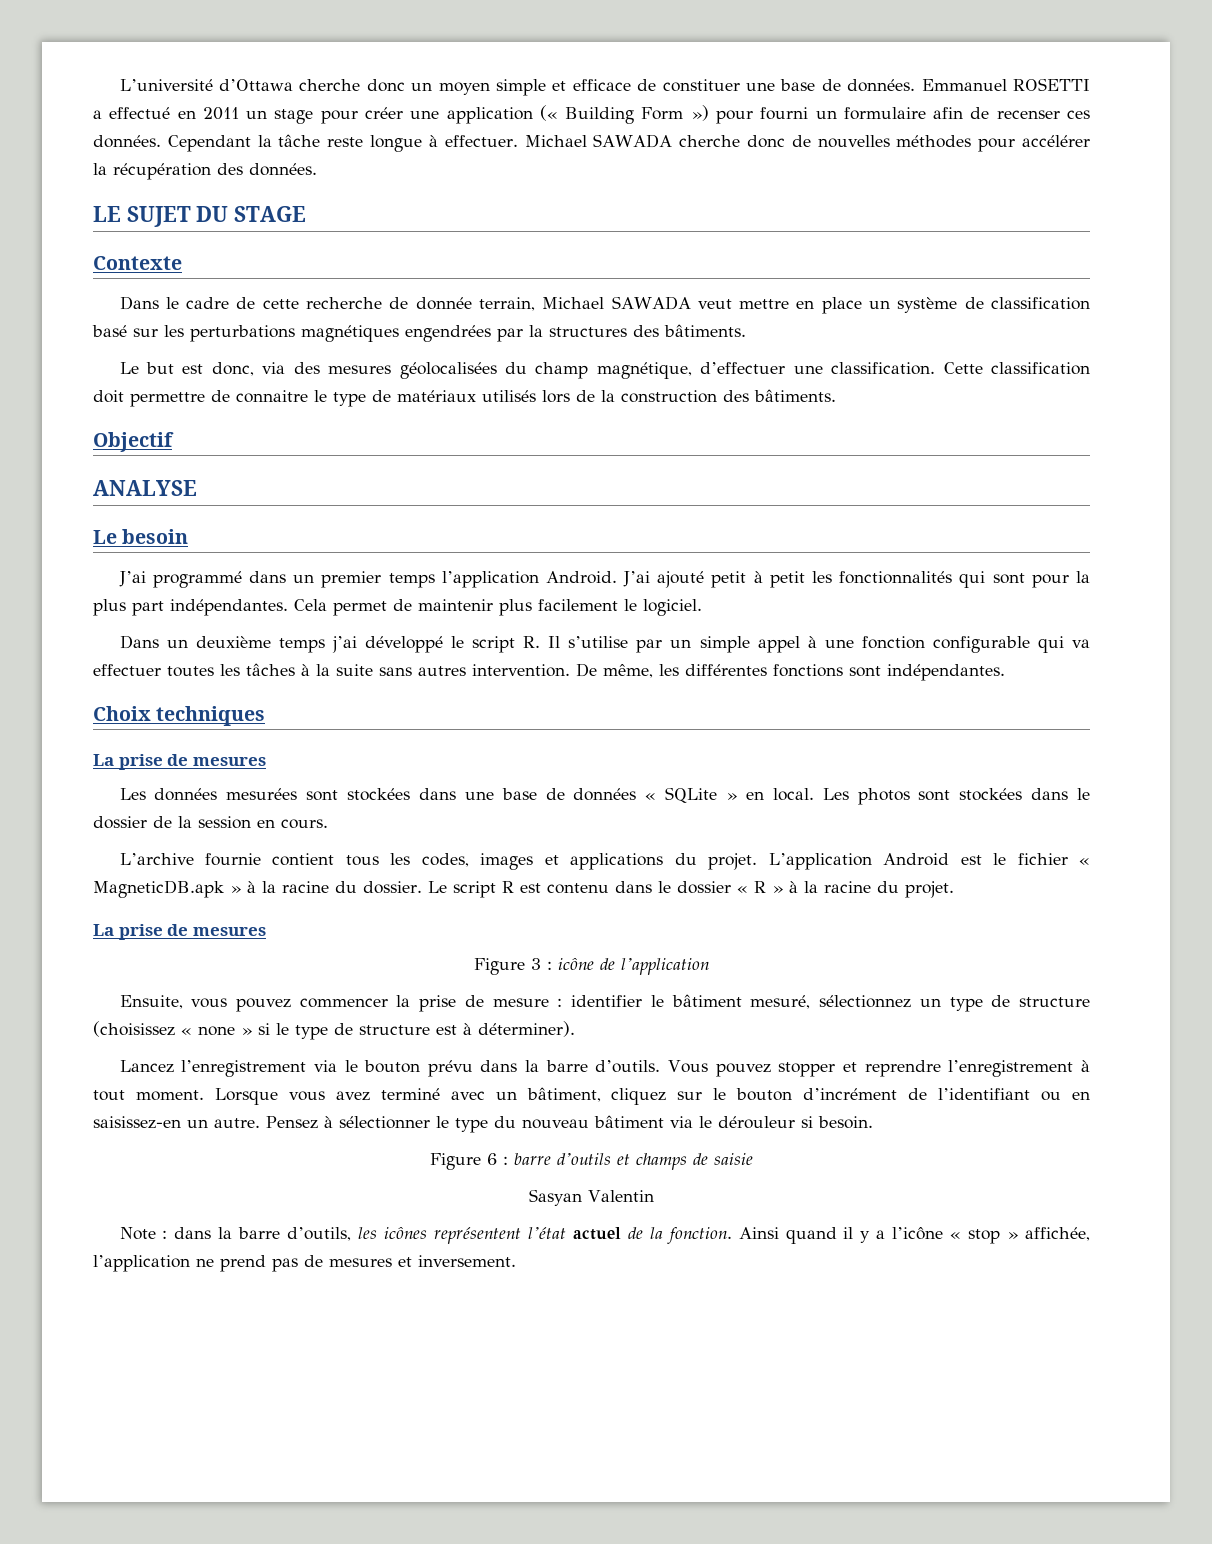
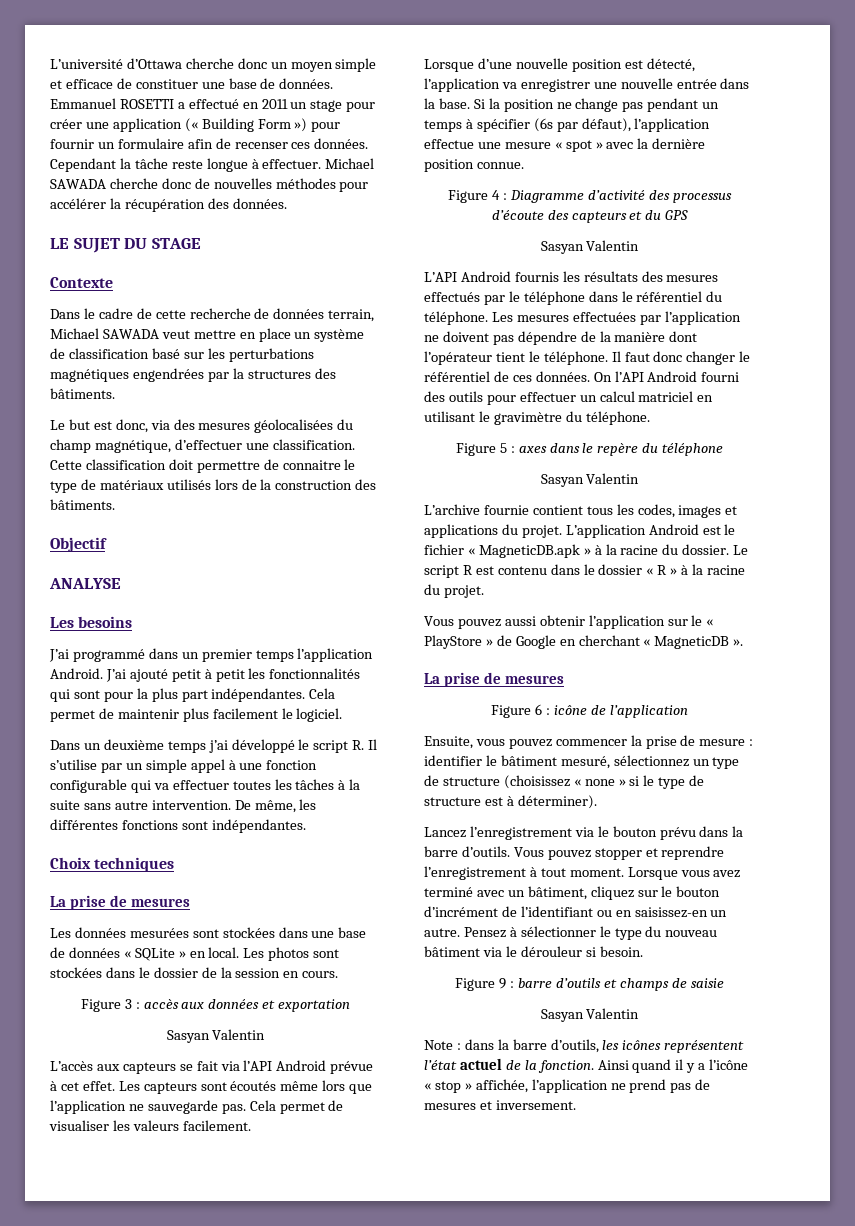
[760,107,809,120] fourni -> [50,139,94,149] fournir
[415,297,472,310] donnée -> [273,308,325,319] données
[93,529,189,544] Le besoin -> [50,616,133,628] Les besoins
[418,666,466,676] autres -> [114,801,148,810] autre
(328, 824) none -> [80,999,351,1012] [166,1029,266,1043] [50,1060,374,1074] [50,1080,373,1094] [50,1100,344,1114] [49,1120,251,1131] [424,58,695,72] [424,78,750,92] [424,98,720,112] [424,118,711,132] [424,138,706,152] [424,159,524,172] [448,190,732,203] [491,210,689,223] [540,240,640,254] [424,271,719,282] [424,291,723,305] [424,311,741,325] [424,331,698,345] [424,351,751,365] [424,371,740,382] [424,391,714,405] [424,411,650,425] [455,443,724,456] [540,473,640,487] // Figure 3 : accès aux données et exportation // Sasyan Valentin // L’accès aux capteurs se fait via l’API Android prévue à cet effet. Les capteurs sont écoutés même lors que l’application ne sauvegarde pas. Cela permet de visualiser les valeurs facilement. // Lorsque d’une nouvelle position est détecté, l’application va enregistrer une nouvelle entrée dans la base. Si la position ne change pas pendant un temps à spécifier (6s par défaut), l’application effectue une mesure « spot » avec la dernière position connue. // Figure 4 : Diagramme d’activité des processus d’écoute des capteurs et du GPS // Sasyan Valentin // L’API Android fournis les résultats des mesures effectués par le téléphone dans le référentiel du téléphone. Les mesures effectuées par l’application ne doivent pas dépendre de la manière dont l’opérateur tient le téléphone. Il faut donc changer le référentiel de ces données. On l’API Android fourni des outils pour effectuer un calcul matriciel en utilisant le gravimètre du téléphone. // Figure 5 : axes dans le repère du téléphone // Sasyan Valentin
(954, 889) none -> [424,615,714,629] [424,635,744,649] // Vous pouvez aussi obtenir l’application sur le « PlayStore » de Google en cherchant « MagneticDB ».
[531,958,541,970] 3 -> [535,704,543,715] 6
[487,1153,497,1165] 6 -> [499,978,507,989] 9

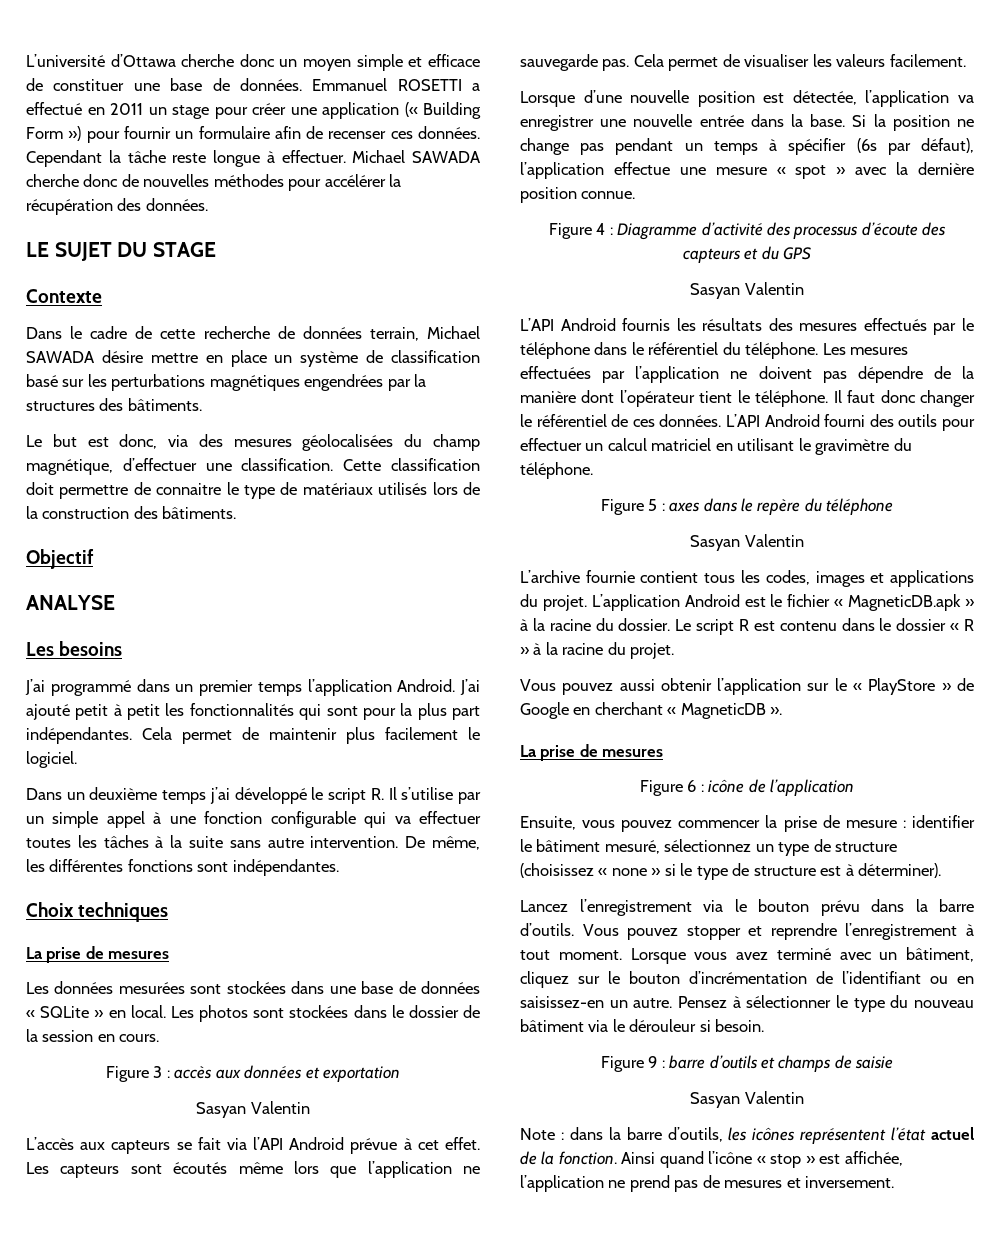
[161,330,190,339] veut -> [101,350,143,363] désire
[646,58,695,72] détecté, -> [792,90,857,105] détectée,
[593,371,644,382] On l’API -> [726,414,761,427] L’API
[424,906,498,917] d’incrément -> [689,971,807,984] d’incrémentation
[675,1059,706,1073] il y a -> (704, 1159) none
(472, 1086) none -> [819,1154,841,1164] est

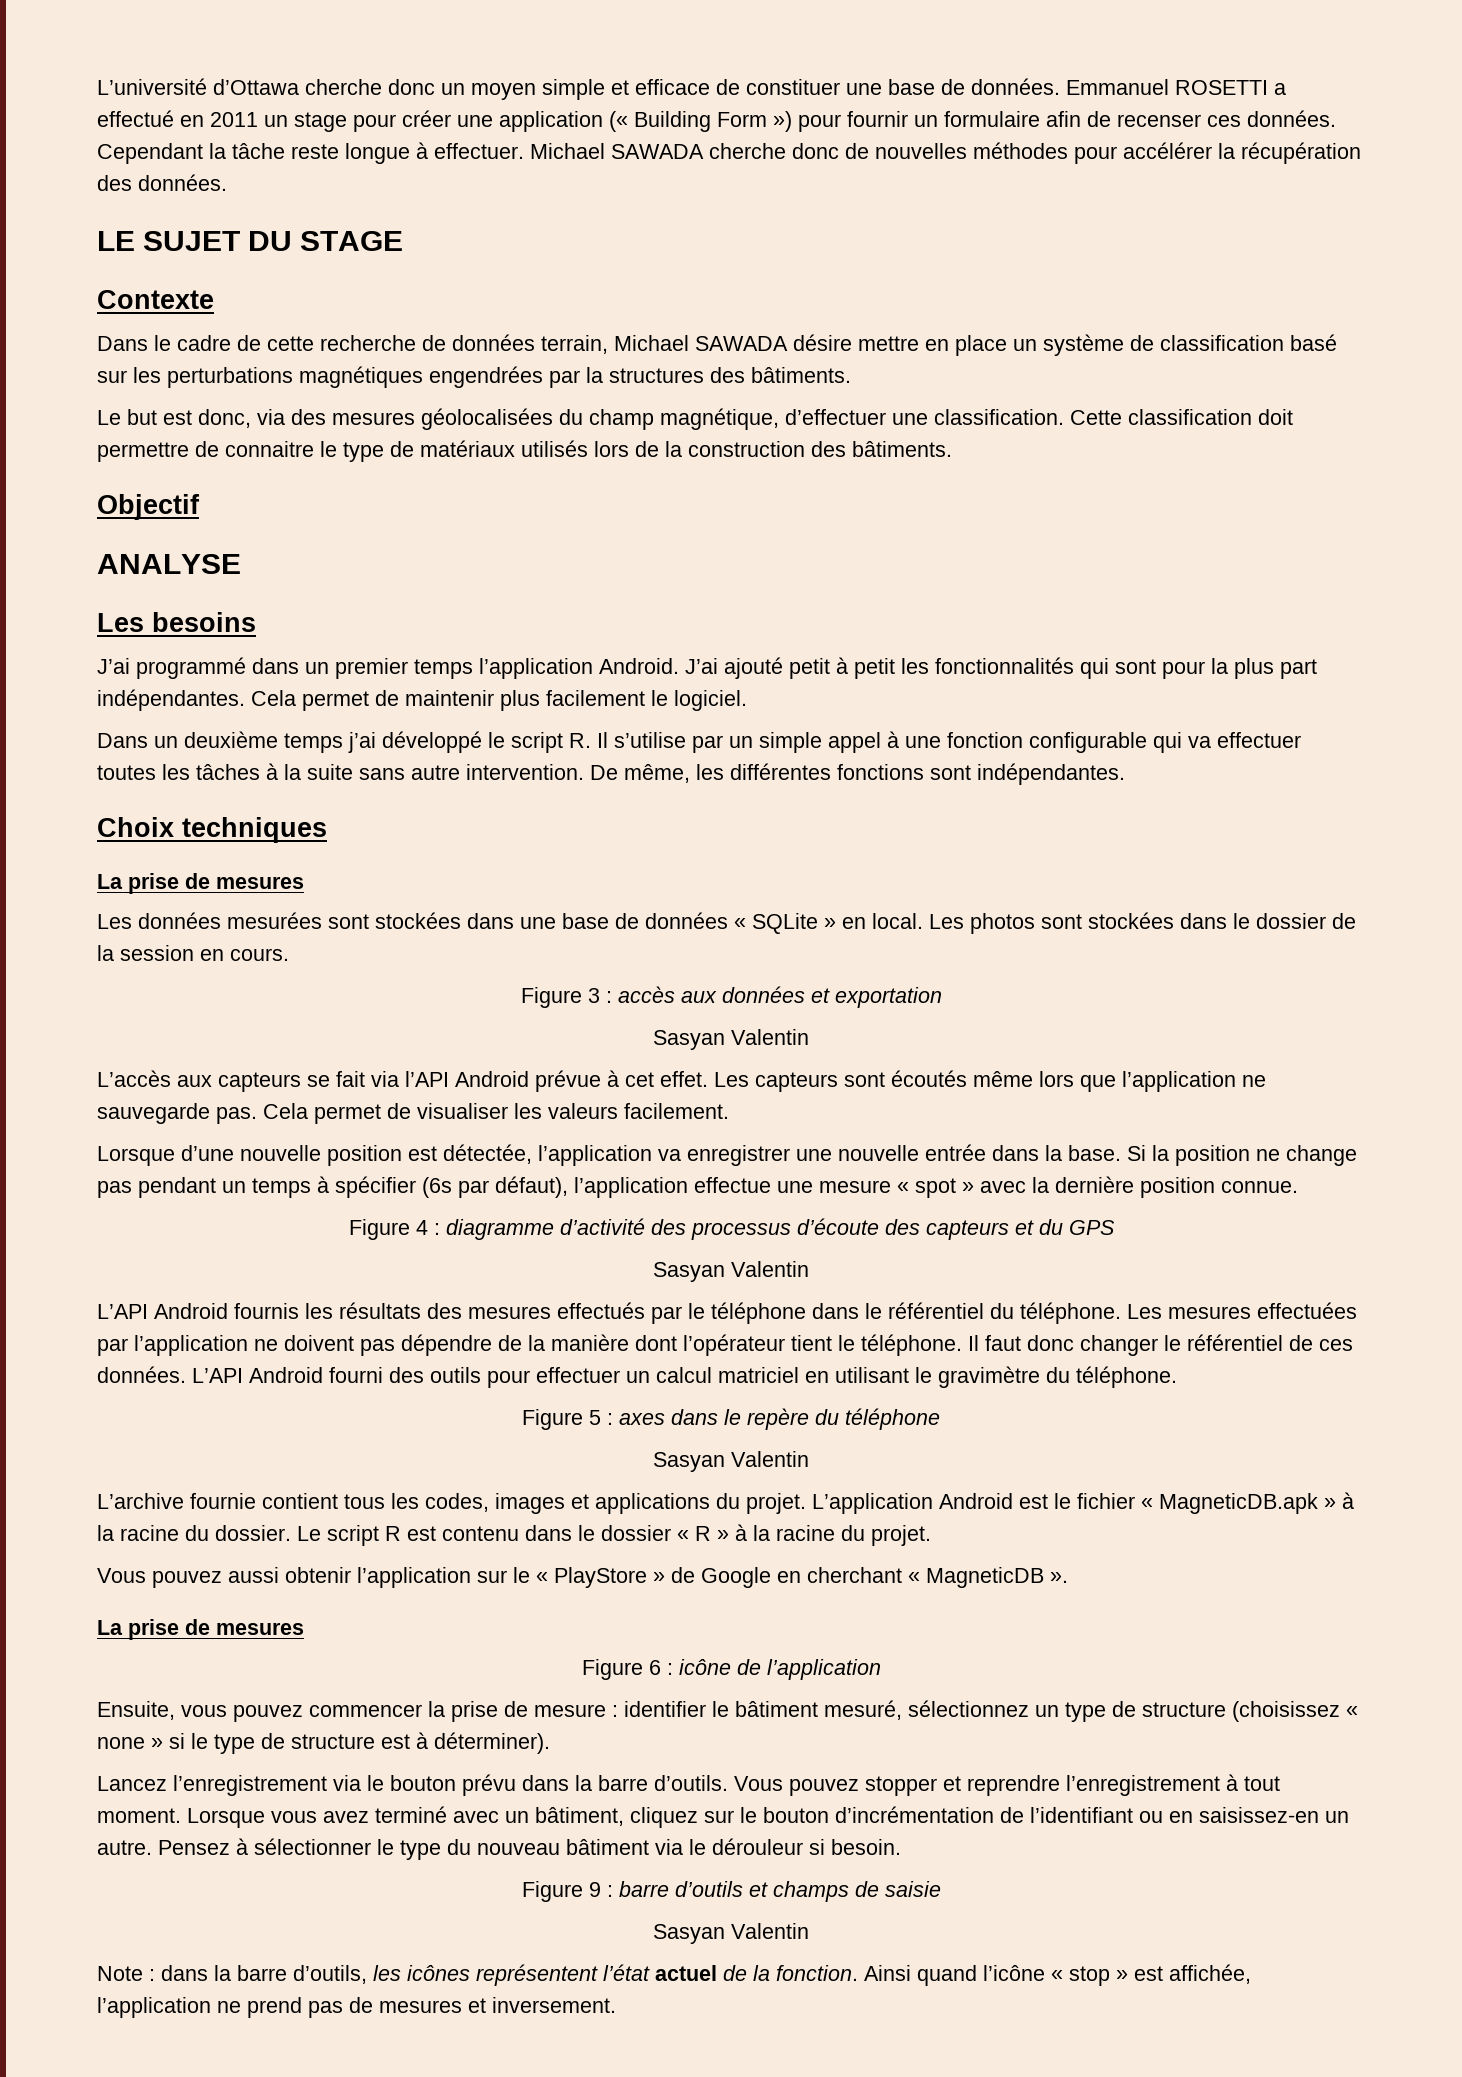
[617,223,698,240] Diagramme -> [445,1219,554,1240] diagramme

